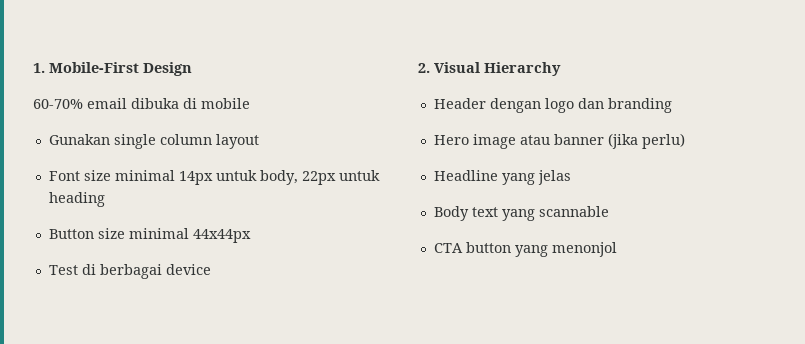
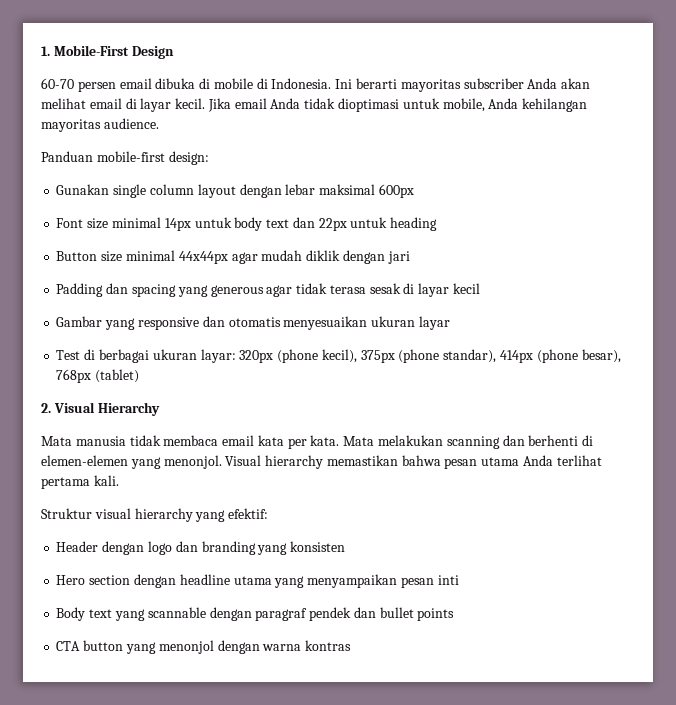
[33,99,83,109] 60-70% -> [41,78,116,92] 60-70 persen
(250, 103) none -> [256,78,591,92] [41,98,588,112] [41,118,159,132] [41,151,209,165] di Indonesia. Ini berarti mayoritas subscriber Anda akan melihat email di layar kecil. Jika email Anda tidak dioptimasi untuk mobile, Anda kehilangan mayoritas audience. // Panduan mobile-first design:
(259, 141) none -> [239,184,414,198] dengan lebar maksimal 600px
[259,170,298,185] body, -> [234,217,315,231] body text dan
[48,264,211,279] [418,62,561,76] // Test di berbagai device // 2. Visual Hierarchy -> [231,250,410,264] [56,283,480,297] [56,316,450,330] [56,349,621,363] [56,369,140,383] [41,402,160,416] [41,435,594,449] [41,455,602,469] [41,475,119,489] [41,508,269,522] agar mudah diklik dengan jari // Padding dan spacing yang generous agar tidak terasa sesak di layar kecil // Gambar yang responsive dan otomatis menyesuaikan ukuran layar // Test di berbagai ukuran layar: 320px (phone kecil), 375px (phone standar), 414px (phone besar), 768px (tablet) // 2. Visual Hierarchy // Mata manusia tidak membaca email kata per kata. Mata melakukan scanning dan berhenti di elemen-elemen yang menonjol. Visual hierarchy memastikan bahwa pesan utama Anda terlihat pertama kali. // Struktur visual hierarchy yang efektif:
(672, 105) none -> [257,541,346,555] yang konsisten
[472,133,685,149] [433,170,571,185] [433,206,609,221] image atau banner (jika perlu) // Headline yang jelas // Body text yang scannable -> [89,574,459,588] [56,607,455,621] section dengan headline utama yang menyampaikan pesan inti // Body text yang scannable dengan paragraf pendek dan bullet points
(617, 249) none -> [217,640,352,654] dengan warna kontras

